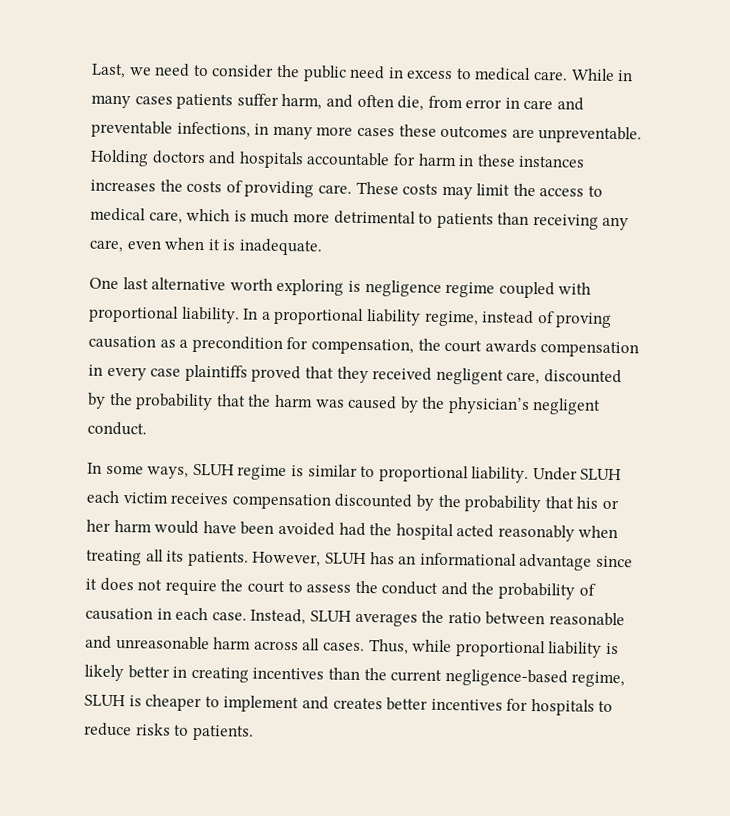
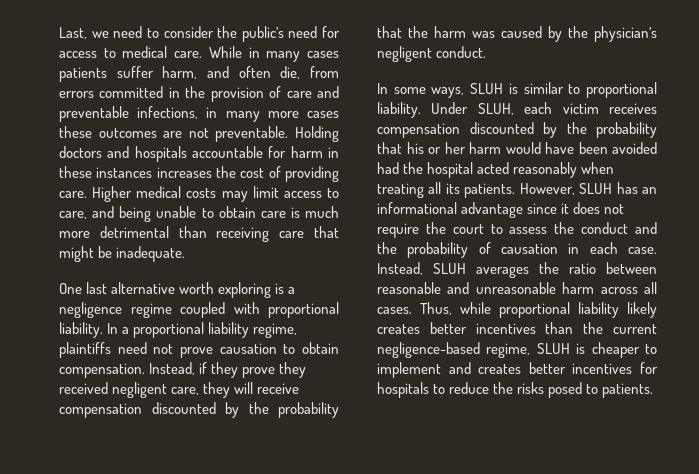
[302,65,454,82] public need in excess -> [241,26,340,42] [59,51,97,58] public’s need for access
[465,97,520,109] error in -> [59,86,282,102] errors committed in the provision of
[538,126,643,144] unpreventable. -> [188,126,289,142] not preventable.
[186,180,223,193] costs -> [240,168,265,178] cost
[355,181,399,195] These -> [92,186,182,202] Higher medical
[512,183,604,197] [90,207,630,231] [89,237,237,253] the access to medical care, which is much more detrimental to patients than receiving any care, even when it is -> [283,188,340,198] [59,206,339,222] [59,226,339,242] [59,246,113,262] access to care, and being unable to obtain care is much more detrimental than receiving care that might be
(361, 286) none -> [288,287,296,294] a
[482,310,613,328] [88,335,640,358] [88,364,541,385] instead of proving causation as a precondition for compensation, the court awards compensation in every case plaintiffs proved that they received negligent care, -> [59,342,339,358] [59,362,307,378] [59,382,300,398] [59,403,142,418] plaintiffs need not prove causation to obtain compensation. Instead, if they prove they received negligent care, they will receive compensation
[237,464,288,481] regime -> (504, 88) none
[580,468,623,481] SLUH -> [477,103,514,115] SLUH,
[605,642,619,655] [84,664,249,683] is likely better in creating -> [627,302,657,318] [377,322,467,334] likely creates better
[135,723,171,736] risks -> [493,382,583,398] the risks posed

